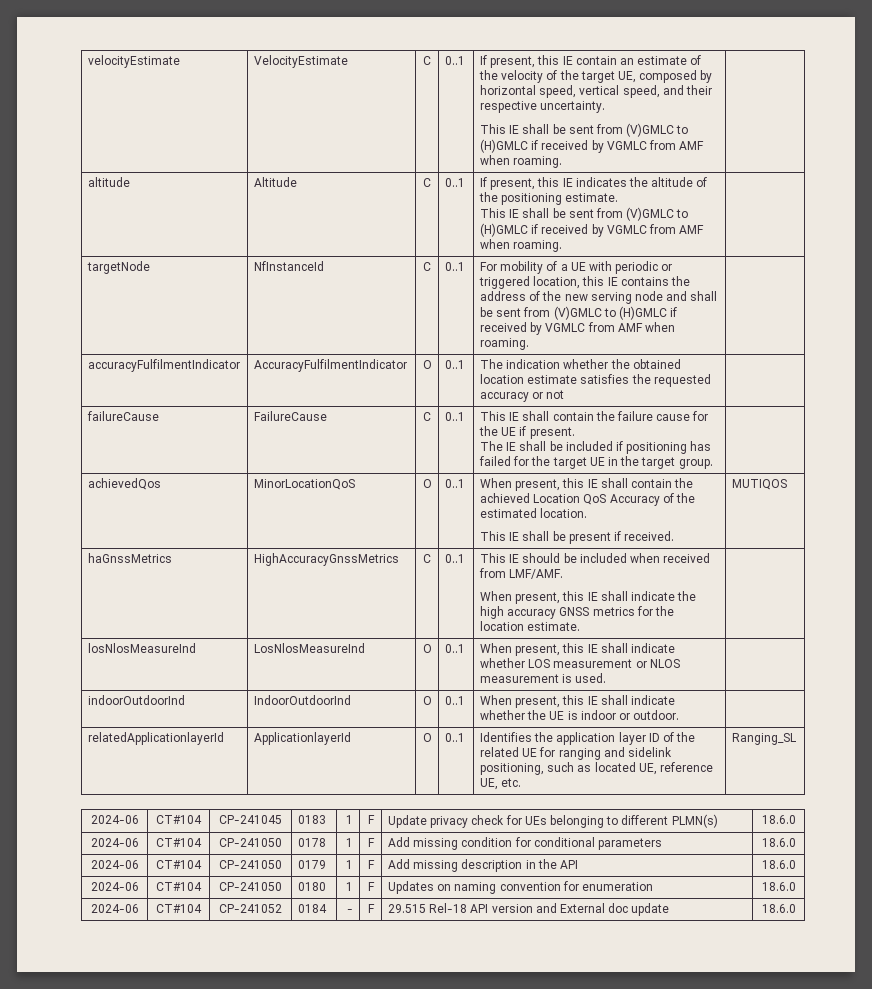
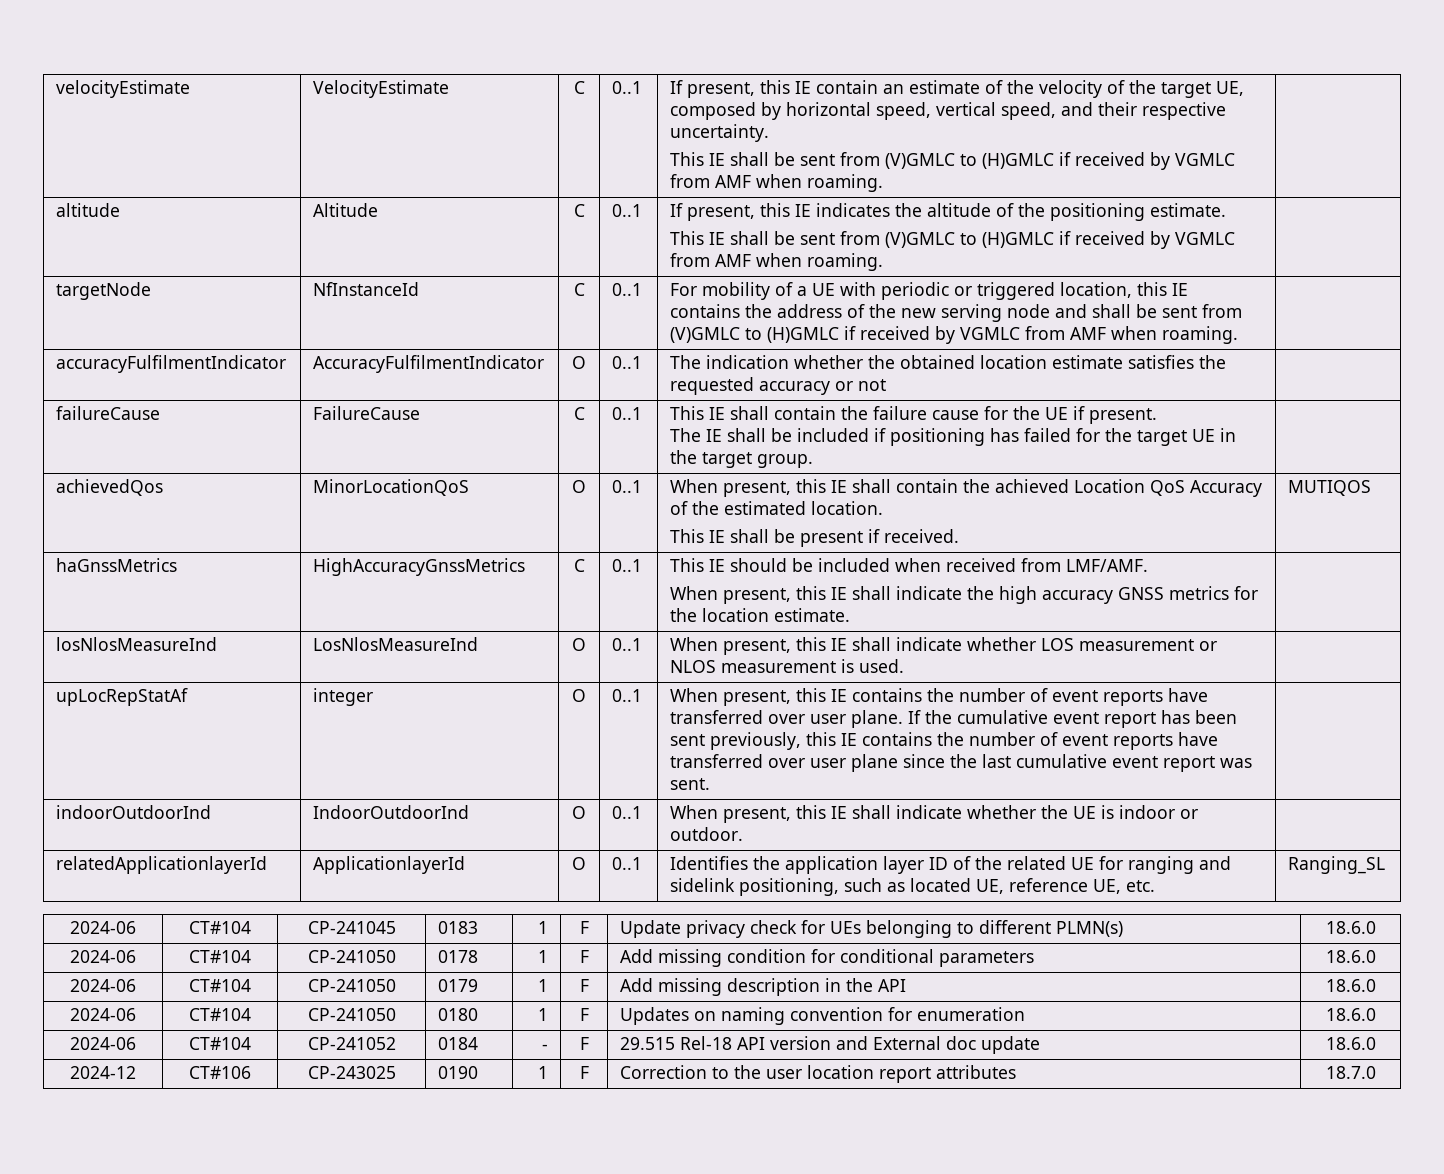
(607, 678) none -> [56,688,189,706] [313,688,374,706] [572,689,586,702] [612,689,643,702] [670,688,1209,706] [670,710,1238,728] [670,732,1219,750] [670,754,1253,772] [670,778,711,790] // upLocRepStatAf | integer | O | 0..1 | When present, this IE contains the number of event reports have transferred over user plane. If the cumulative event report has been sent previously, this IE contains the number of event reports have transferred over user plane since the last cumulative event report was sent. |
(796, 908) none -> [70,1066,136,1079] [189,1066,251,1079] [307,1066,396,1079] [438,1066,479,1079] [537,1066,548,1079] [579,1066,589,1079] [620,1065,1017,1083] [1325,1066,1376,1079] // 2024-12 | CT#106 | CP-243025 | 0190 | 1 | F | Correction to the user location report attributes | 18.7.0

